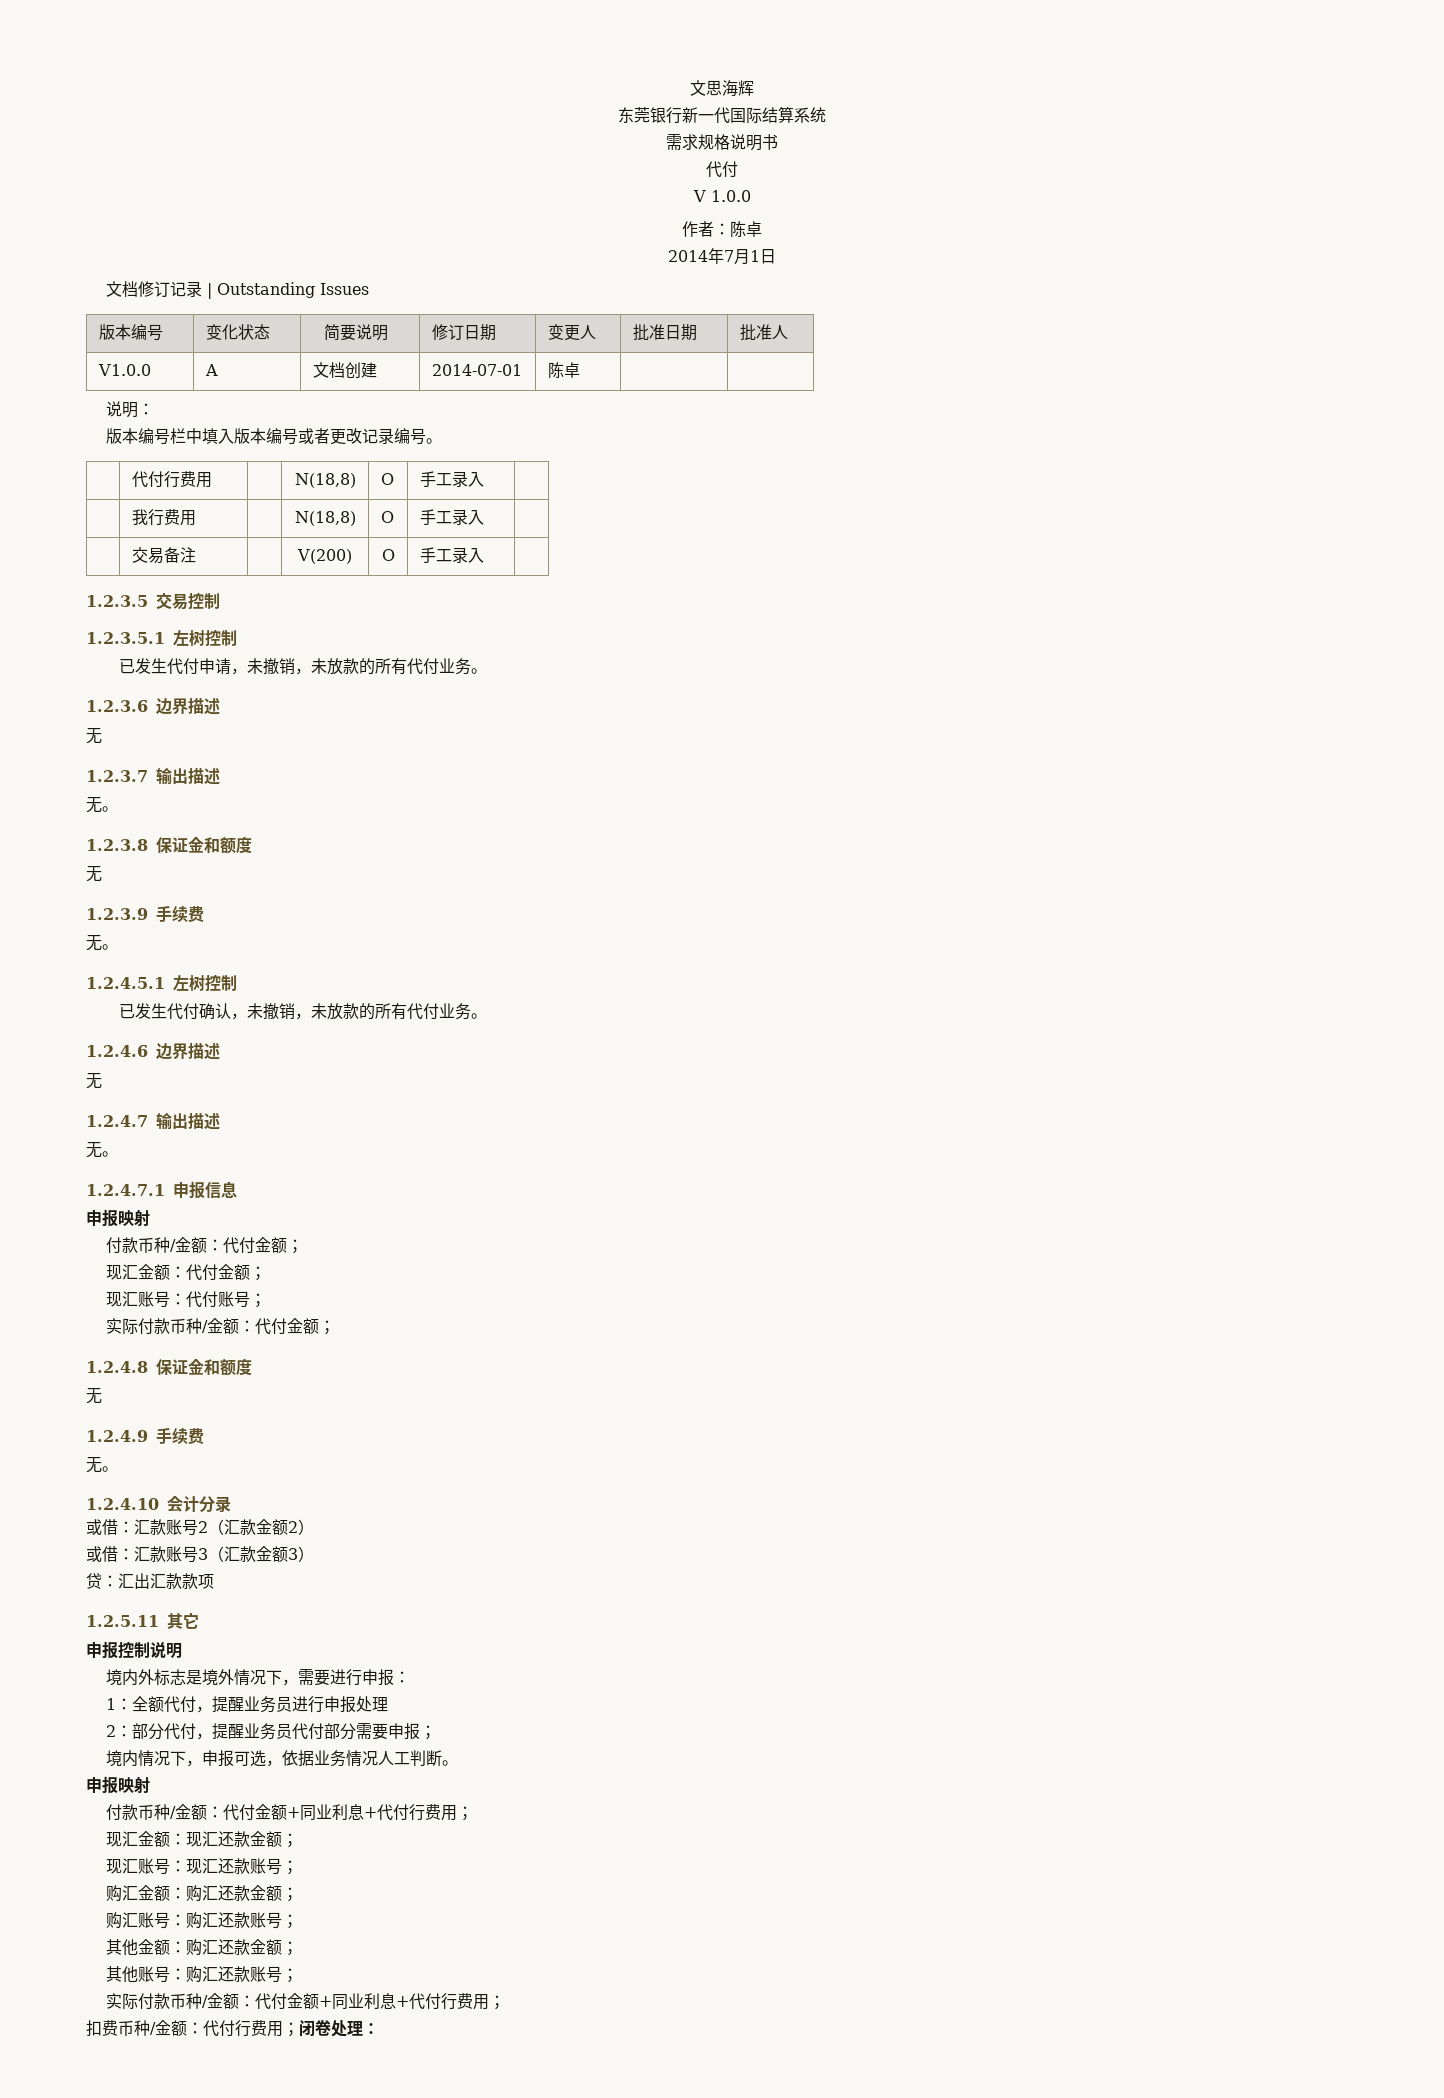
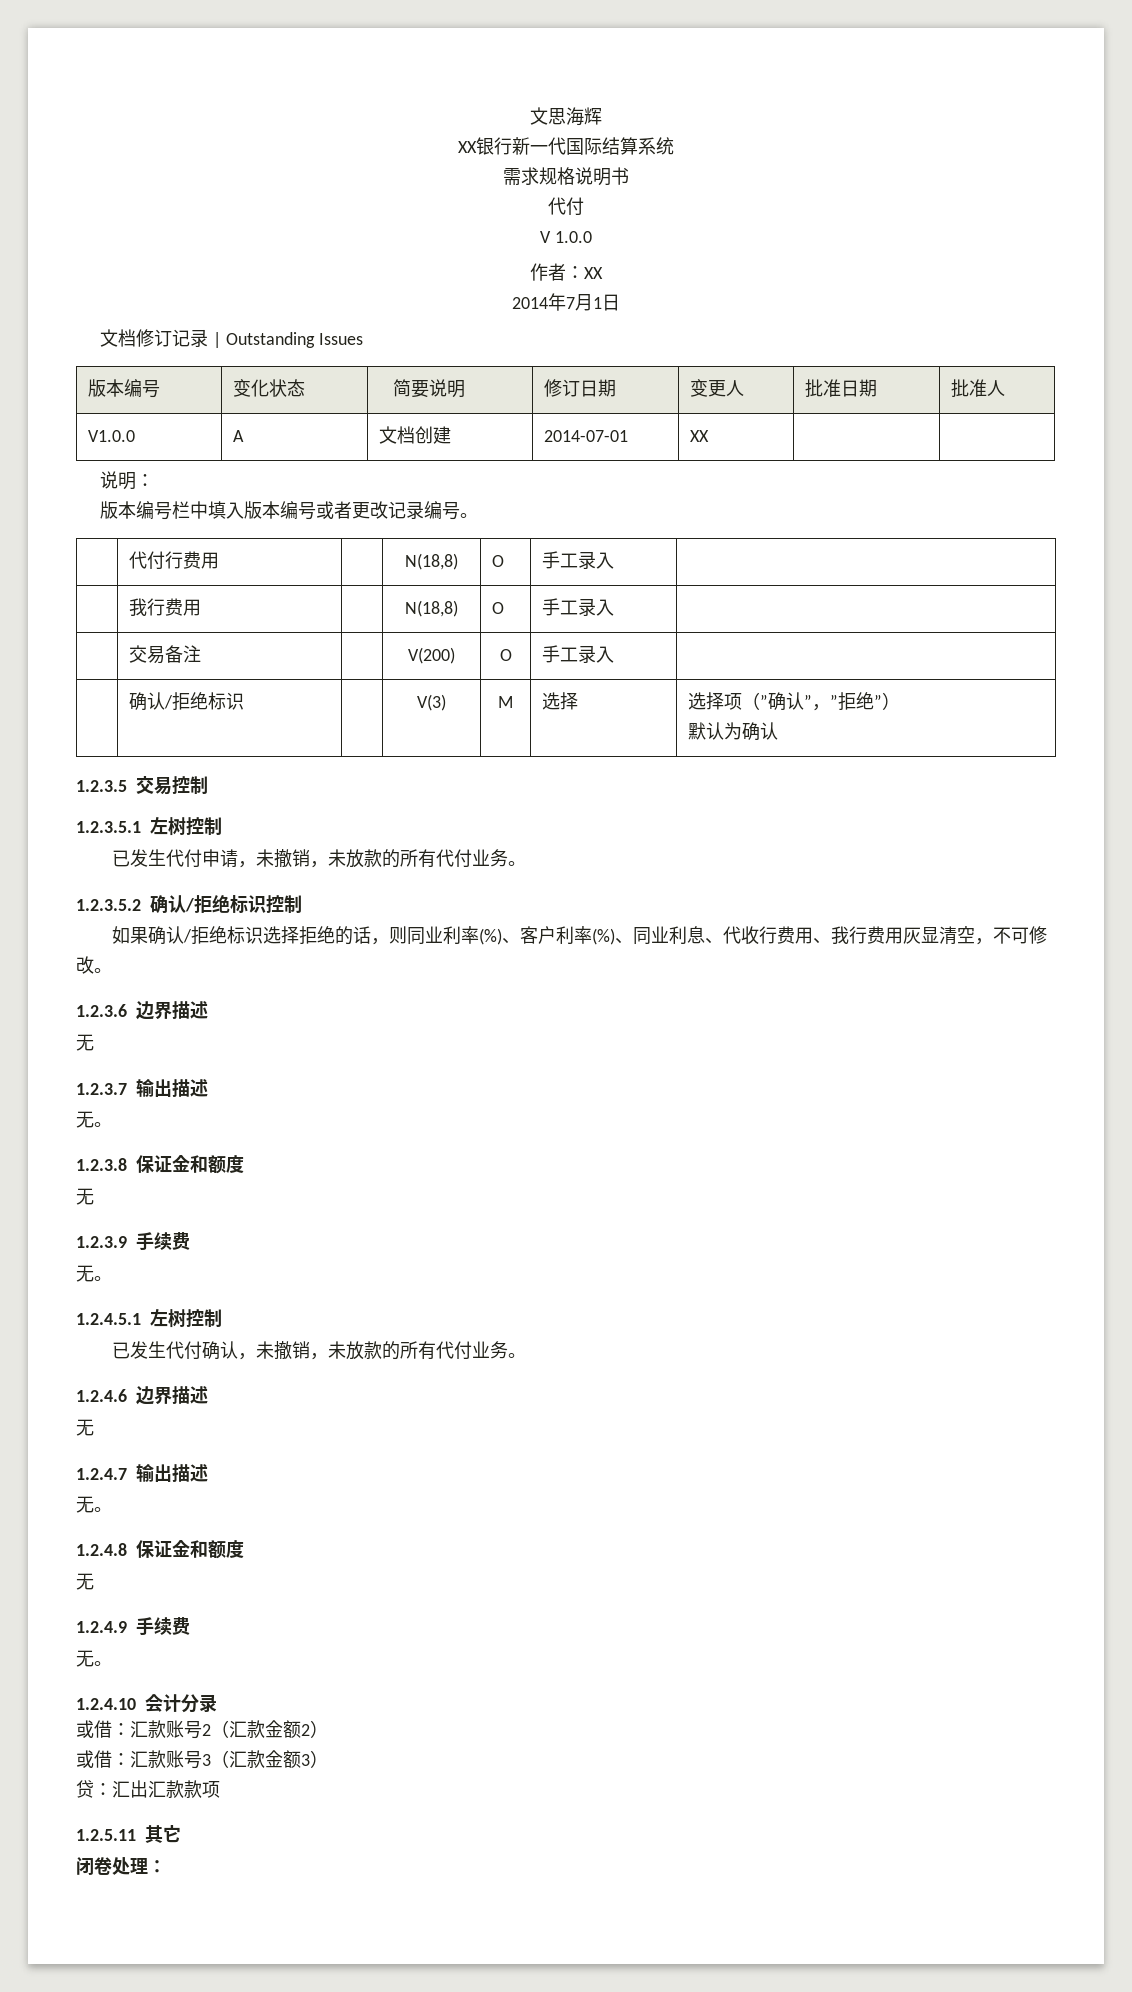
[618,107,650,123] 东莞 -> [458,141,477,153] XX
[730,221,762,238] 陈卓 -> [584,267,603,279] XX
[547,362,580,379] 陈卓 -> [689,430,709,442] XX
(484, 555) none -> [128,692,244,711] [417,694,446,711] [498,696,513,708] [541,692,578,710] [687,692,900,711] [687,722,778,741] // | 确认/拒绝标识 | | V(3) | M | 选择 | 选择项（”确认”，”拒绝”） // 默认为确认
(487, 671) none -> [76,894,302,914] [111,926,1047,945] [76,956,112,974] // 1.2.3.5.2确认/拒绝标识控制 // 如果确认/拒绝标识选择拒绝的话，则同业利率(%)、客户利率(%)、同业利息、代收行费用、我行费用灰显清空，不可修改。
[86,1181,237,1199] [86,1209,150,1227] [105,1237,303,1254] [105,1264,266,1281] [105,1291,266,1308] [105,1318,335,1335] // 1.2.4.7.1申报信息 // 申报映射 // 付款币种/金额：代付金额； // 现汇金额：代付金额； // 现汇账号：代付账号； // 实际付款币种/金额：代付金额； -> (112, 1509) none
[86,1641,182,1659] [105,1669,410,1686] [105,1696,388,1713] [105,1723,436,1740] [105,1750,458,1767] [86,1776,150,1794] [105,1804,473,1821] [105,1831,298,1848] [105,1858,298,1875] [105,1885,298,1902] [105,1912,298,1929] [105,1939,298,1956] [105,1966,298,1983] [105,1993,505,2010] [86,2020,299,2037] 申报控制说明 // 境内外标志是境外情况下，需要进行申报： // 1：全额代付，提醒业务员进行申报处理 // 2：部分代付，提醒业务员代付部分需要申报； // 境内情况下，申报可选，依据业务情况人工判断。 // 申报映射 // 付款币种/金额：代付金额+同业利息+代付行费用； // 现汇金额：现汇还款金额； // 现汇账号：现汇还款账号； // 购汇金额：购汇还款金额； // 购汇账号：购汇还款账号； // 其他金额：购汇还款金额； // 其他账号：购汇还款账号； // 实际付款币种/金额：代付金额+同业利息+代付行费用； // 扣费币种/金额：代付行费用； -> (181, 1834) none

